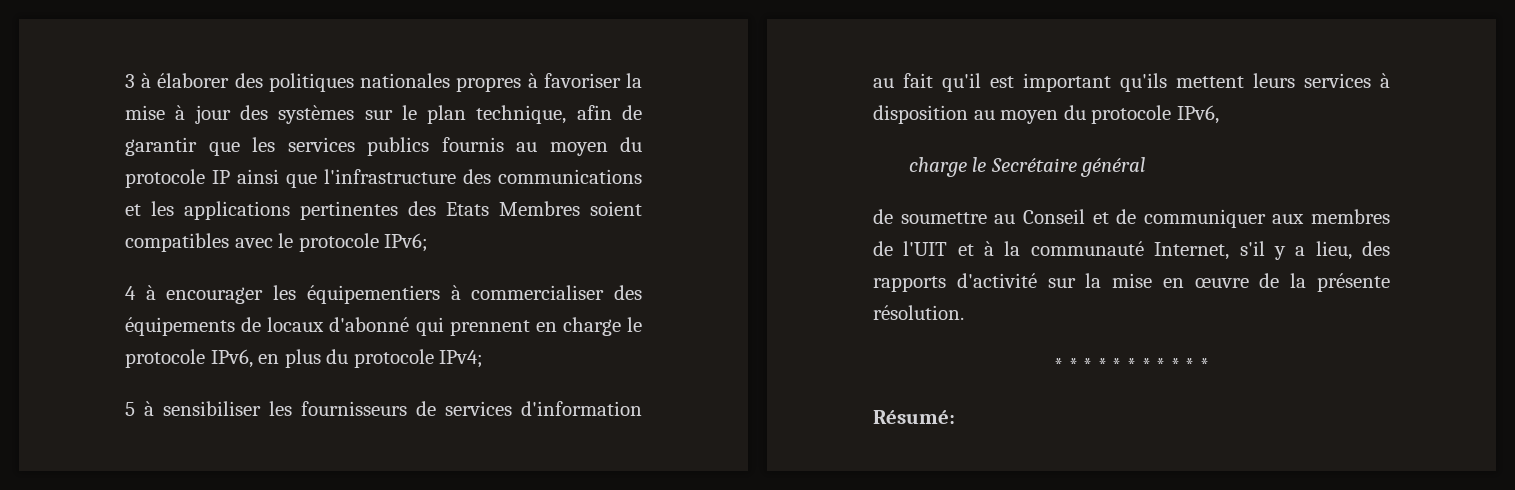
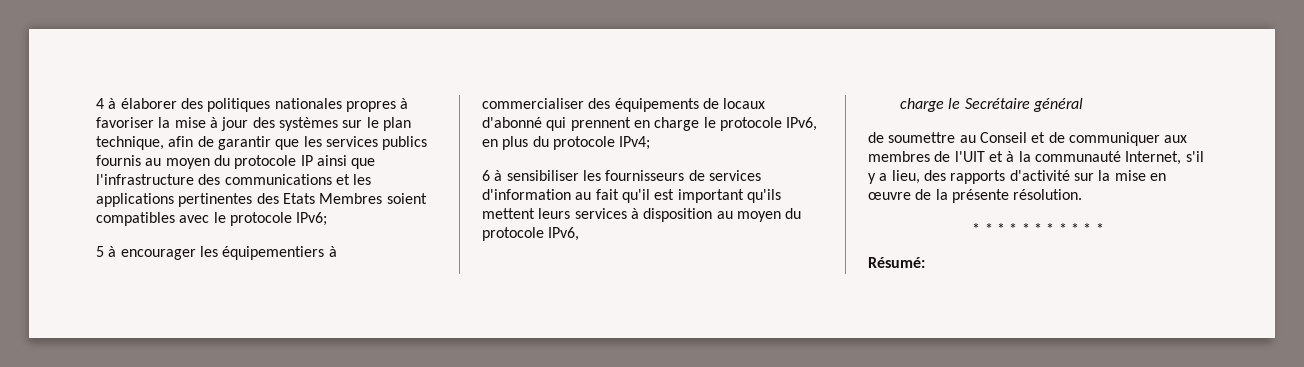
[125,74,135,88] 3 -> [96,98,104,109] 4
[125,286,136,300] 4 -> [96,246,104,257] 5
[125,402,135,416] 5 -> [482,170,490,181] 6

